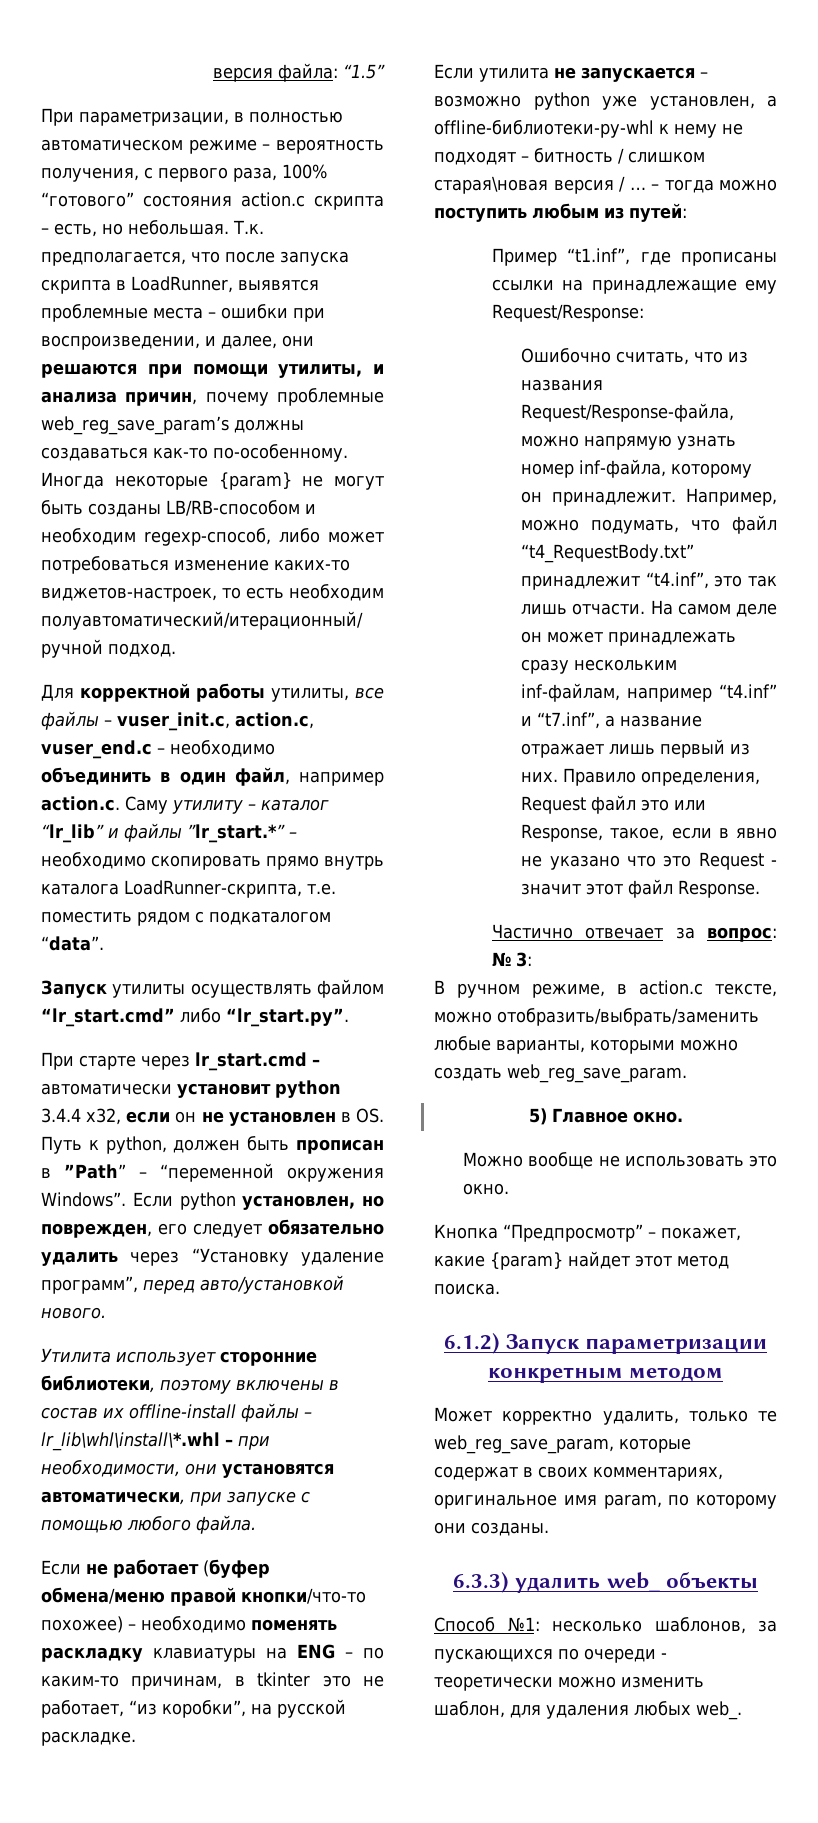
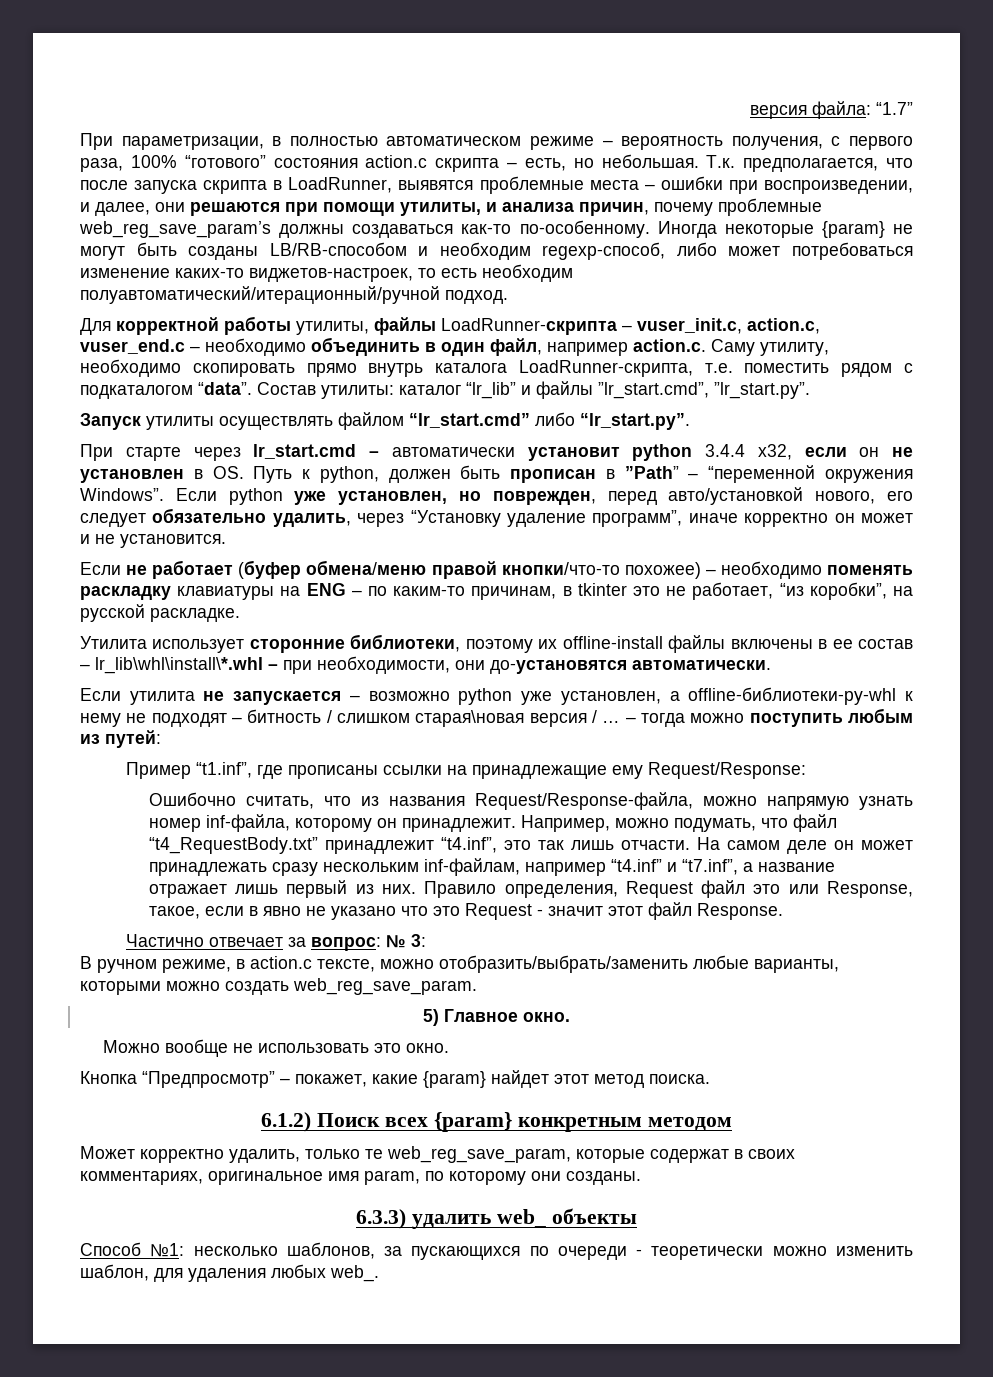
[343,64,385,79] “1.5” -> [876,102,913,115] “1.7”
[355,687,384,699] [41,711,99,730] все файлы -> [374,317,617,335] файлы LoadRunner-скрипта
[172,799,329,814] [41,823,297,843] утилиту – каталог “lr_lib” и файлы ”lr_start.*” – -> [760,342,829,356] утилиту,
(104, 943) none -> [257,381,810,399] Состав утилиты: каталог “lr_lib” и файлы ”lr_start.cmd”, ”lr_start.py”.
(236, 1201) none -> [294,491,327,505] уже
(152, 1230) none -> [607,487,876,505] перед авто/установкой нового,
[41,1251,118,1266] удалить -> [272,513,351,527] удалить,
[143,1275,344,1294] [41,1307,106,1319] [41,1348,317,1366] [41,1375,339,1394] [41,1403,312,1422] [41,1432,270,1451] [41,1460,334,1478] [41,1491,310,1506] [41,1515,256,1534] перед авто/установкой нового. // Утилита использует сторонние библиотеки, поэтому включены в состав их offline-install файлы – lr_lib\whl\install\*.whl – при необходимости, они установятся автоматически, при запуске с помощью любого файла. -> [688,513,913,527] [80,534,226,548] иначе корректно он может и не установится.
(136, 1738) none -> [80,634,914,653] [80,656,771,674] // Утилита использует сторонние библиотеки, поэтому их offline-install файлы включены в ее состав – lr_lib\whl\install\*.whl – при необходимости, они до-установятся автоматически.
[506,1334,768,1354] Запуск параметризации -> [317,1112,512,1132] Поиск всех {param}

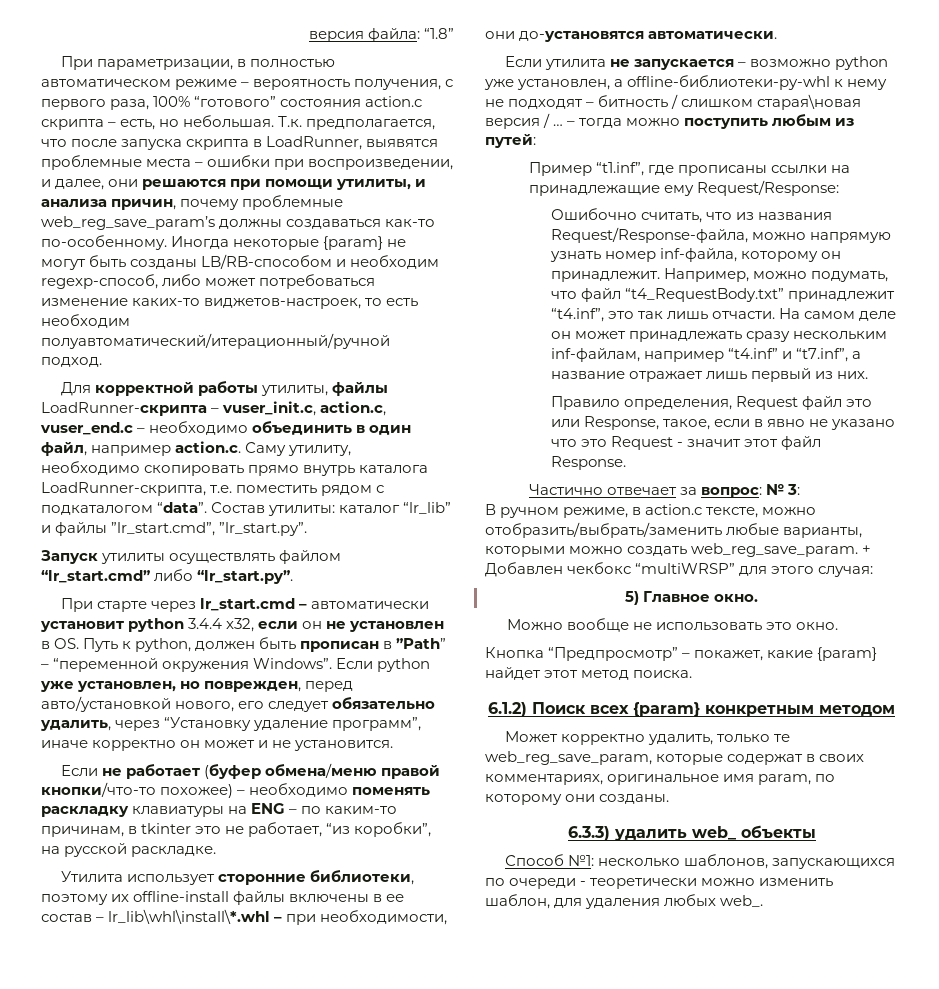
[876,102,913,115] “1.7” -> [424,28,454,39] “1.8”
(416, 889) none -> (868, 375) //
(477, 986) none -> [862,545,872,554] [485,562,874,577] + Добавлен чекбокс “multiWRSP” для этого случая:
[384,1246,521,1260] за пускающихся -> [772,858,896,869] запускающихся

